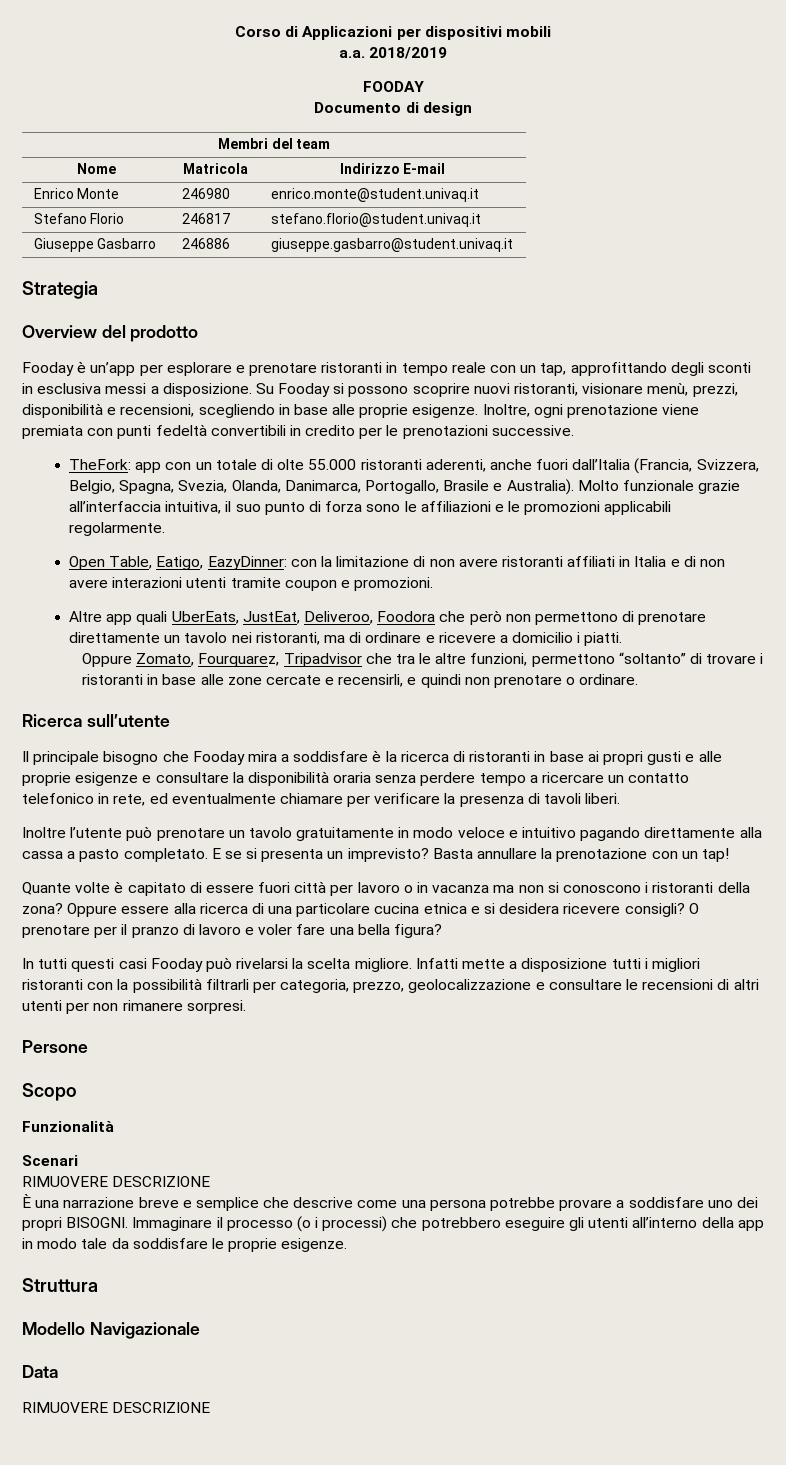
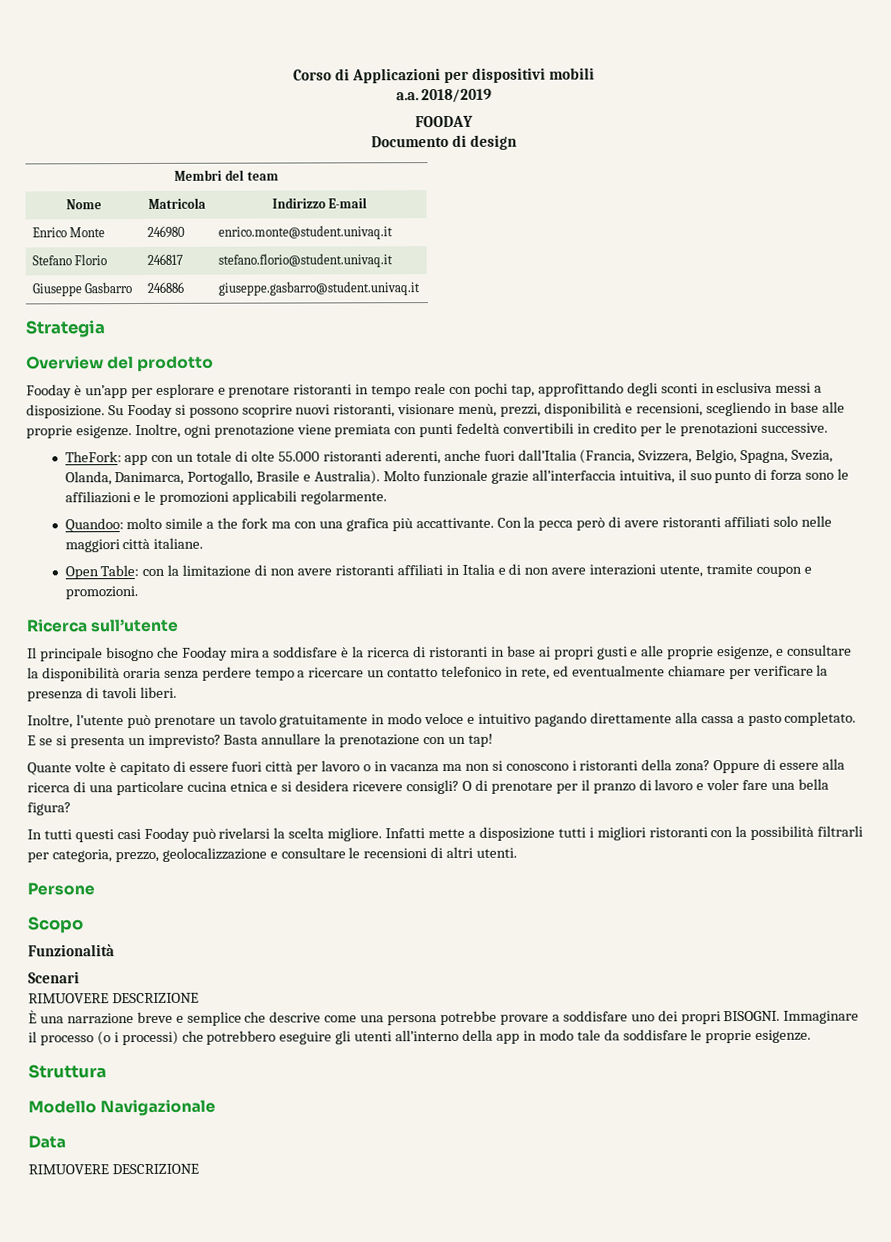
[520,365,537,373] un -> [473,382,508,397] pochi
[69,556,287,570] Open Table, Eatigo, EazyDinner: -> [64,515,832,533] [64,537,204,553] [64,565,140,580] Quandoo: molto simile a the fork ma con una grafica più accattivante. Con la pecca però di avere ristoranti affiliati solo nelle maggiori città italiane. // Open Table:
[186,577,227,588] utenti -> [659,565,704,578] utente,
[69,610,707,625] [69,632,623,646] [81,652,764,667] [81,674,639,688] // Altre app quali UberEats, JustEat, Deliveroo, Foodora che però non permettono di prenotare direttamente un tavolo nei ristoranti, ma di ordinare e ricevere a domicilio i piatti. // Oppure Zomato, Fourquarez, Tripadvisor che tra le altre funzioni, permettono “soltanto” di trovare i ristoranti in base alle zone cercate e recensirli, e quindi non prenotare o ordinare. -> (138, 593) none
[75,772,139,786] esigenze -> [717,645,774,660] esigenze,
[22,827,66,838] Inoltre -> [27,714,73,729] Inoltre,
(118, 910) none -> [763,758,777,770] di
(699, 908) none -> [474,779,488,791] di
[22,1000,246,1014] utenti per non rimanere sorpresi. -> [476,847,518,858] utenti.

